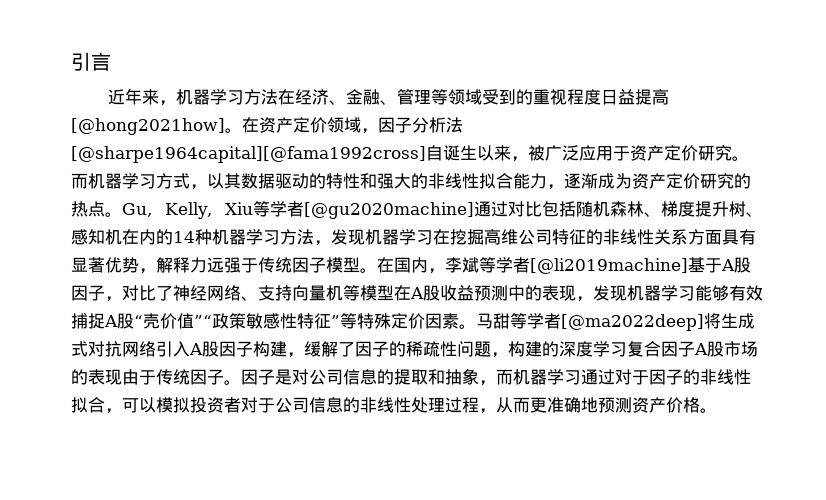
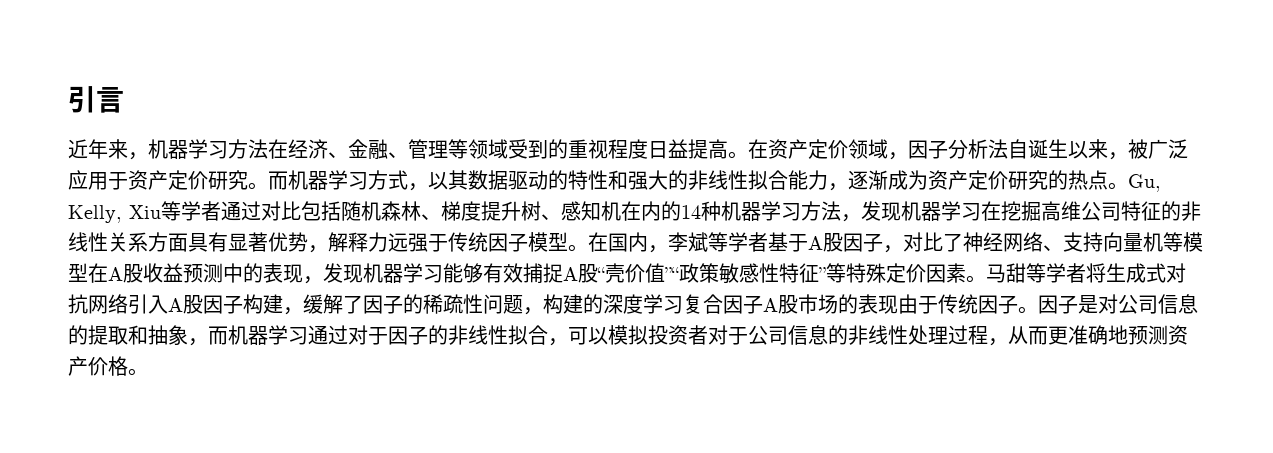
[71,118,225,135] [@hong2021how] -> (728, 149) none
[71,146,426,163] [@sharpe1964capital][@fama1992cross] -> (1008, 149) none
[304,202,474,219] [@gu2020machine] -> (221, 211) none
[530,258,688,274] [@li2019machine] -> (768, 242) none
[561,314,704,331] [@ma2022deep] -> (1086, 273) none

